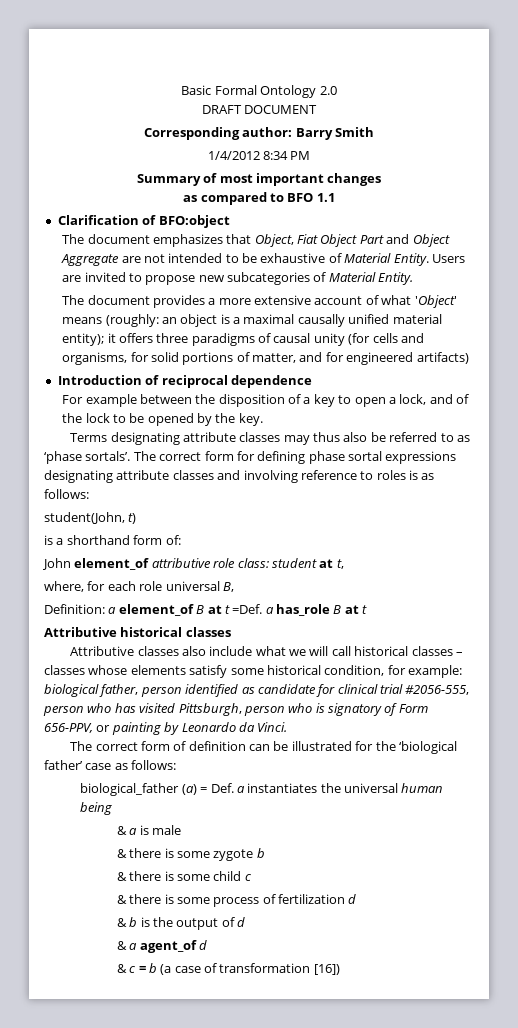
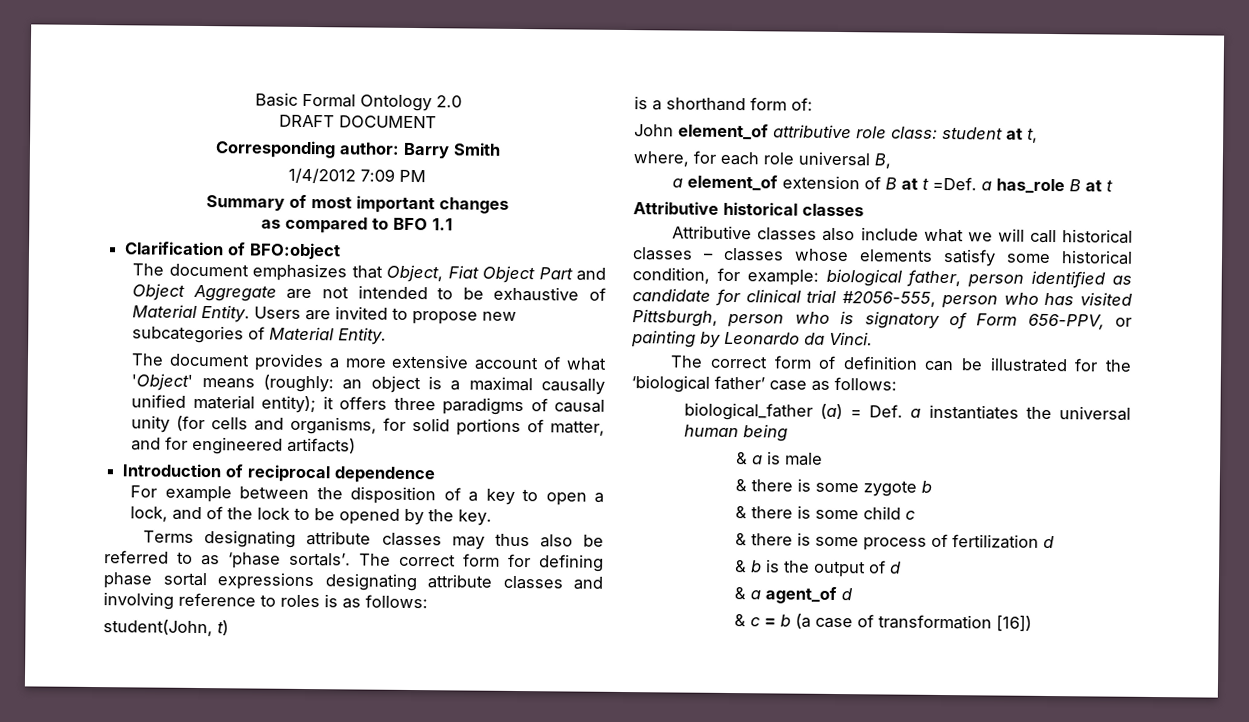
[263,151,288,160] 8:34 -> [360,168,395,182] 7:09
[44,604,105,614] Definition: -> (891, 161) none
(194, 610) none -> [782,175,882,190] extension of

